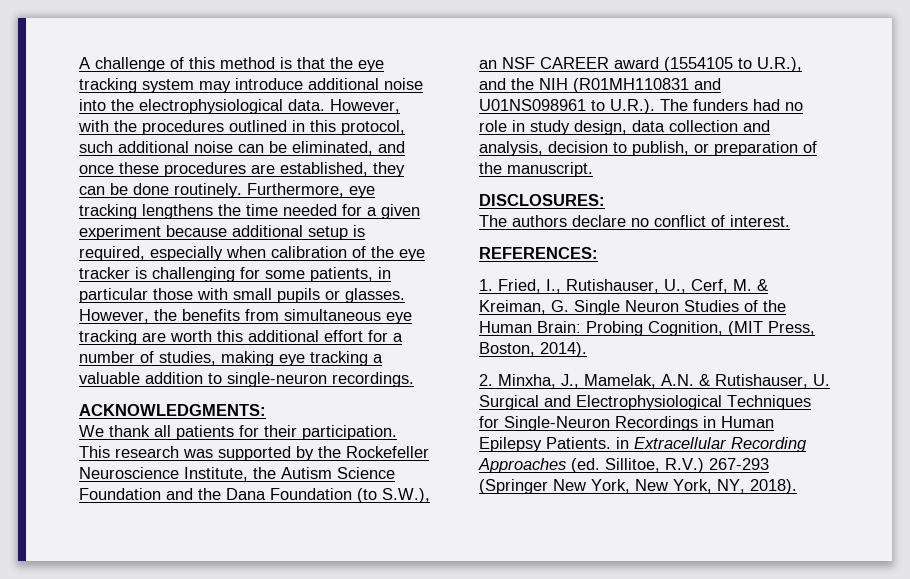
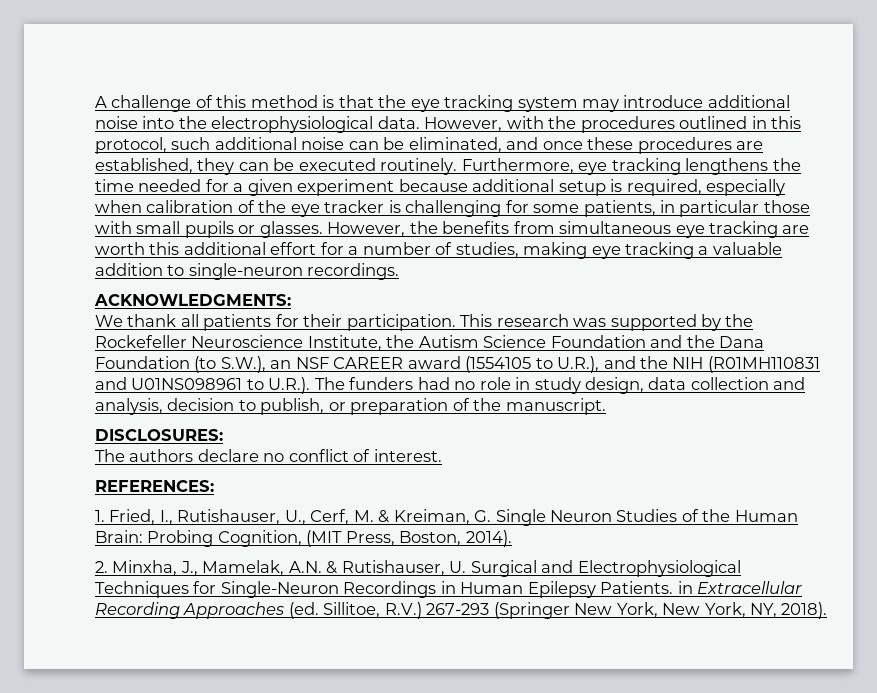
[133,183,169,195] done -> [298,158,376,171] executed

